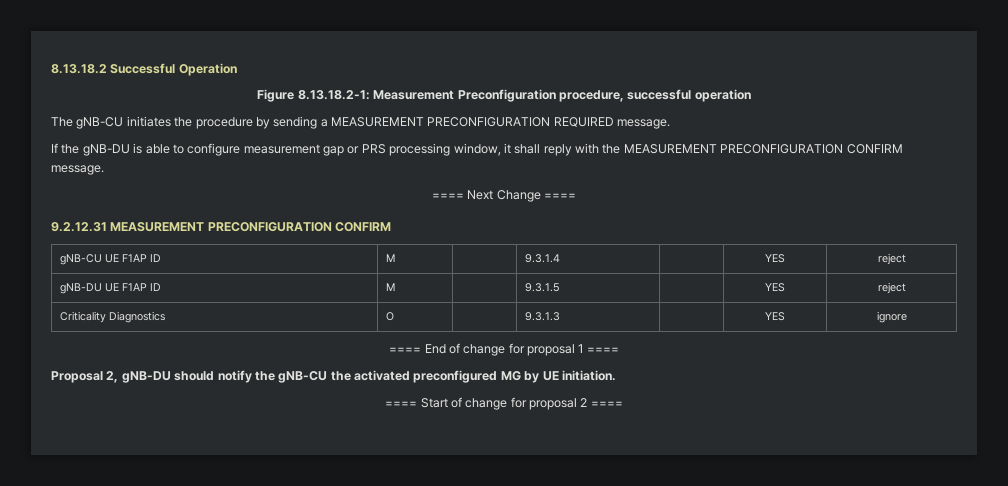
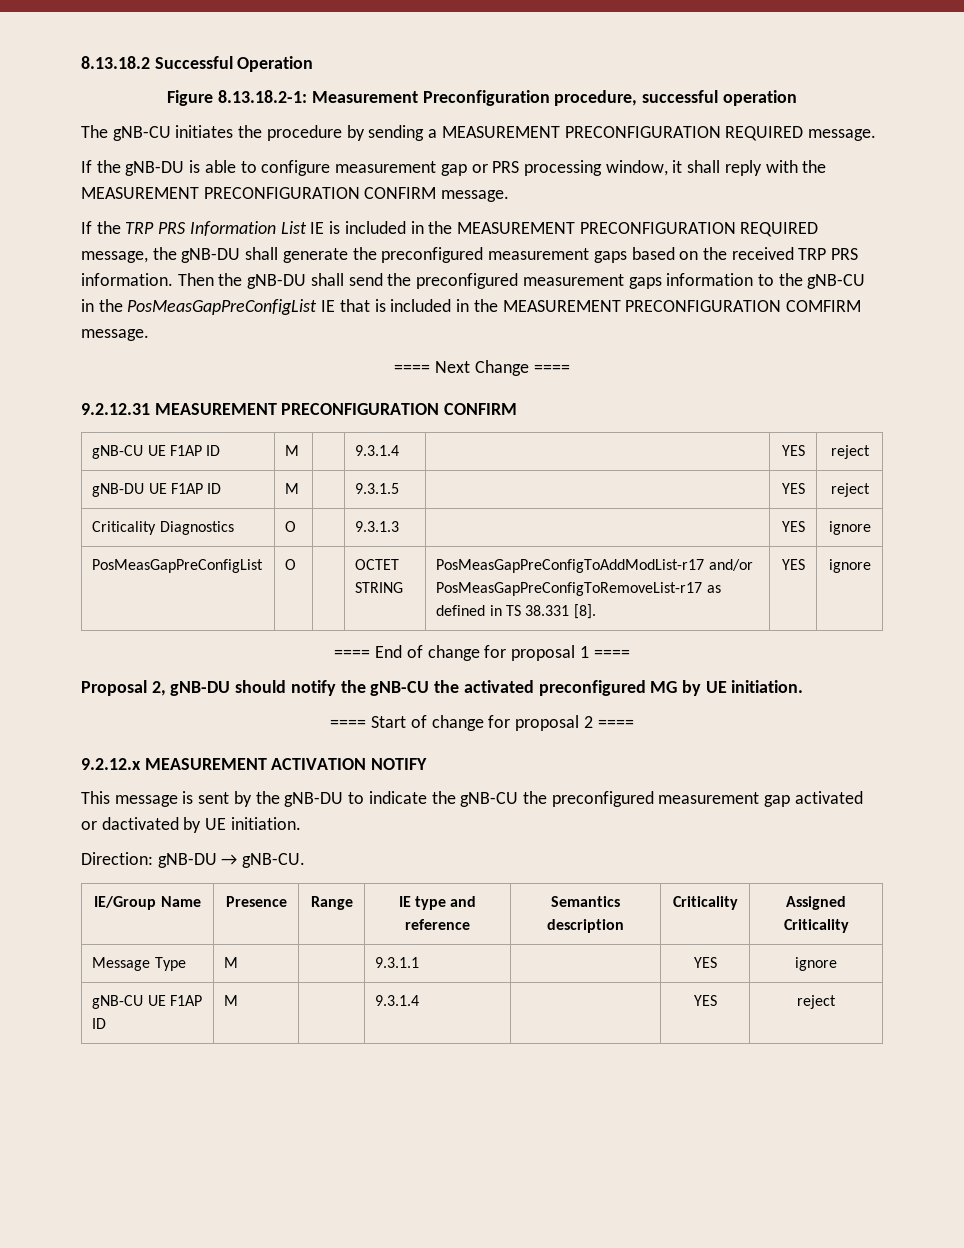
(104, 170) none -> [81,221,819,237] [81,247,859,263] [81,273,866,289] [81,299,861,315] [81,329,149,341] // If the TRP PRS Information List IE is included in the MEASUREMENT PRECONFIGURATION REQUIRED message, the gNB-DU shall generate the preconfigured measurement gaps based on the received TRP PRS information. Then the gNB-DU shall send the preconfigured measurement gaps information to the gNB-CU in the PosMeasGapPreConfigList IE that is included in the MEASUREMENT PRECONFIGURATION COMFIRM message.
(907, 317) none -> [92,559,264,573] [285,559,297,570] [355,559,400,570] [355,582,404,593] [436,559,753,573] [436,582,721,596] [436,604,596,619] [781,559,805,570] [828,559,871,573] // PosMeasGapPreConfigList | O | | OCTET STRING | PosMeasGapPreConfigToAddModList-r17 and/or PosMeasGapPreConfigToRemoveList-r17 as defined in TS 38.331 [8]. | YES | ignore
(623, 404) none -> [81,758,428,770] [81,791,863,807] [81,817,301,833] [81,852,306,868] [94,896,201,910] [225,896,287,907] [310,896,353,910] [398,896,477,910] [405,919,470,930] [551,896,620,907] [547,919,624,933] [672,896,738,910] [786,896,846,910] [783,919,849,933] [92,957,186,971] [224,957,239,968] [375,957,420,968] [693,957,717,968] [795,957,837,971] [92,995,203,1009] [92,1018,107,1029] [224,995,239,1006] [375,995,420,1006] [693,995,717,1006] [797,995,836,1009] // 9.2.12.x MEASUREMENT ACTIVATION NOTIFY // This message is sent by the gNB-DU to indicate the gNB-CU the preconfigured measurement gap activated or dactivated by UE initiation. // Direction: gNB-DU → gNB-CU. // IE/Group Name | Presence | Range | IE type and reference | Semantics description | Criticality | Assigned Criticality // Message Type | M | | 9.3.1.1 | | YES | ignore // gNB-CU UE F1AP ID | M | | 9.3.1.4 | | YES | reject

